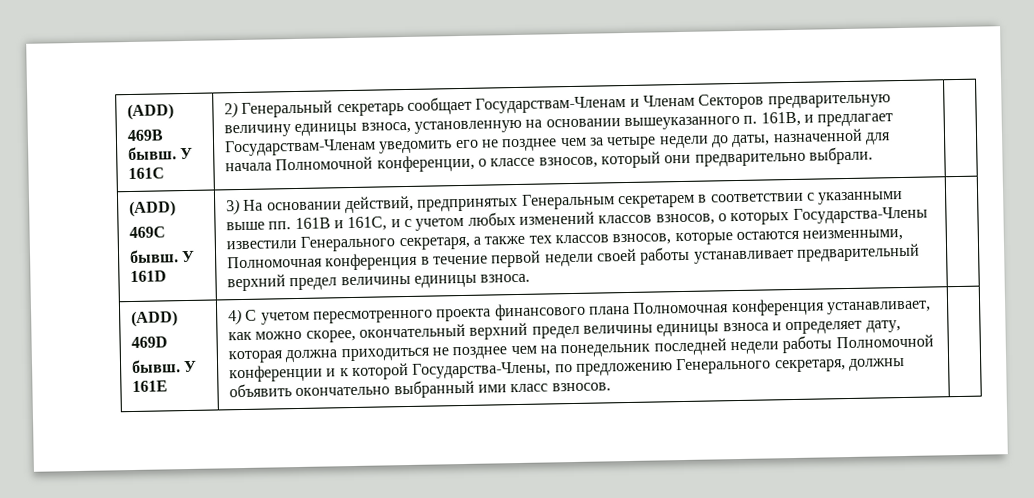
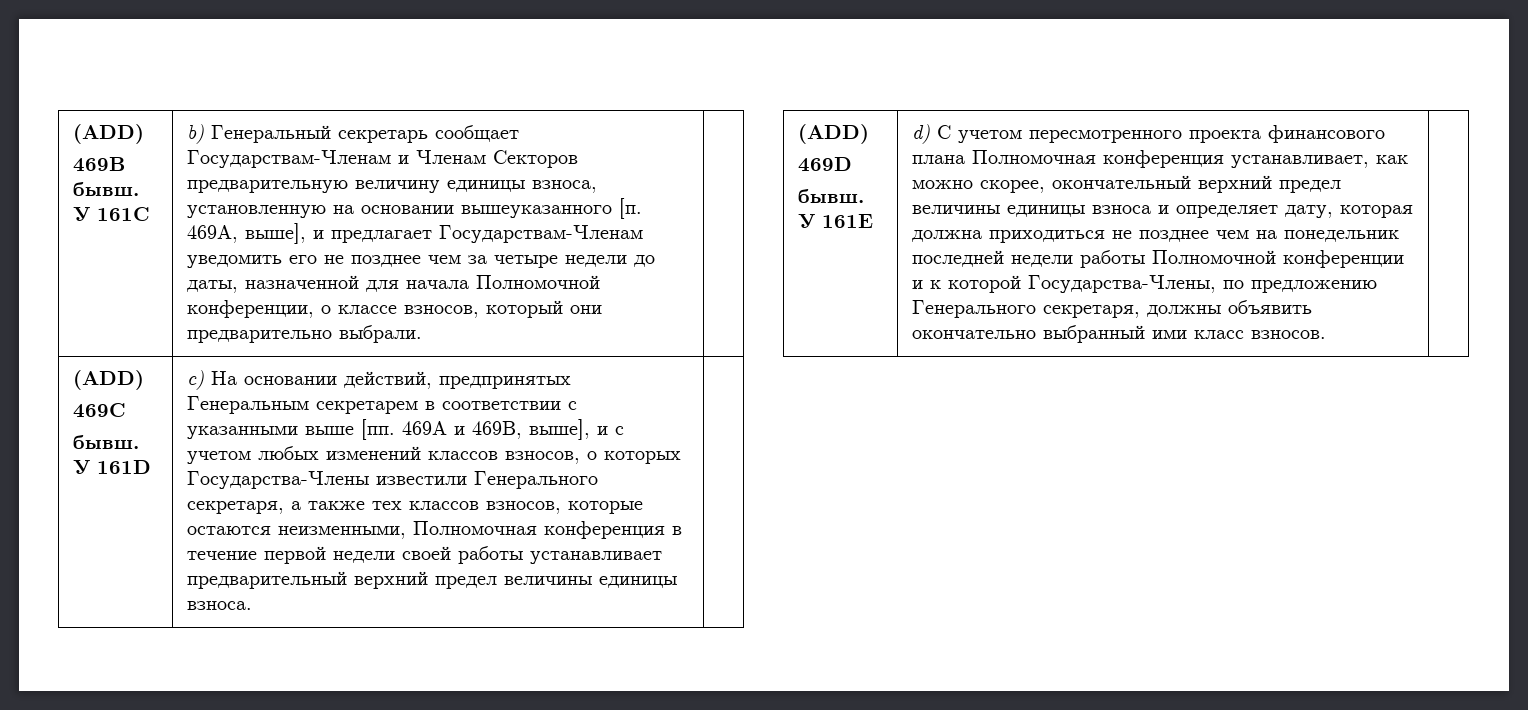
[224,102,239,119] 2) -> [186,124,204,144] b)
[743,111,801,127] п. 161В, -> [618,198,642,219] [186,223,306,244] [п. 469А, выше],
[226,199,241,216] 3) -> [186,370,204,390] c)
[268,216,388,232] пп. 161B и 161С, -> [360,419,590,440] [пп. 469А и 469В, выше],
[228,309,243,326] 4) -> [911,124,930,144] d)

